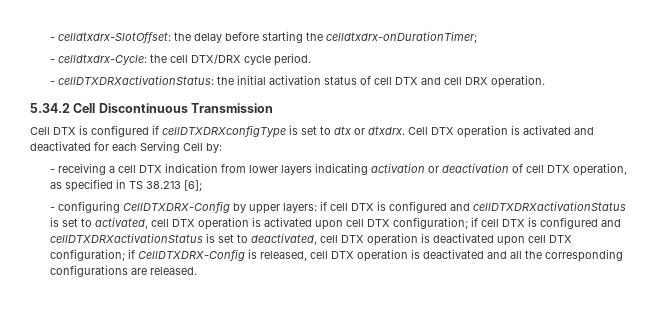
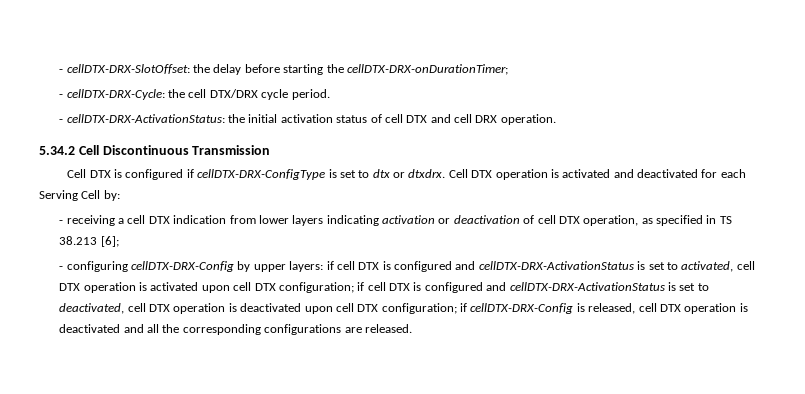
[50,32,172,43] - celldtxdrx-SlotOffset: -> [59,64,190,74] - cellDTX-DRX-SlotOffset:
[326,31,478,43] [50,54,148,65] celldtxdrx-onDurationTimer; // - celldtxdrx-Cycle: -> [346,64,508,75] [59,89,165,100] cellDTX-DRX-onDurationTimer; // - cellDTX-DRX-Cycle:
[58,75,215,85] cellDTXDRXactivationStatus: -> [66,114,225,123] cellDTX-DRX-ActivationStatus:
[162,125,286,138] cellDTXDRXconfigType -> [197,169,326,180] cellDTX-DRX-ConfigType
[123,201,231,213] CellDTXDRX-Config -> [131,261,235,272] cellDTX-DRX-Config
[473,201,627,211] cellDTXDRXactivationStatus -> [478,261,634,270] cellDTX-DRX-ActivationStatus
[50,233,204,243] cellDTXDRXactivationStatus -> [509,282,665,291] cellDTX-DRX-ActivationStatus
[138,249,246,261] CellDTXDRX-Config -> [470,303,574,314] cellDTX-DRX-Config

